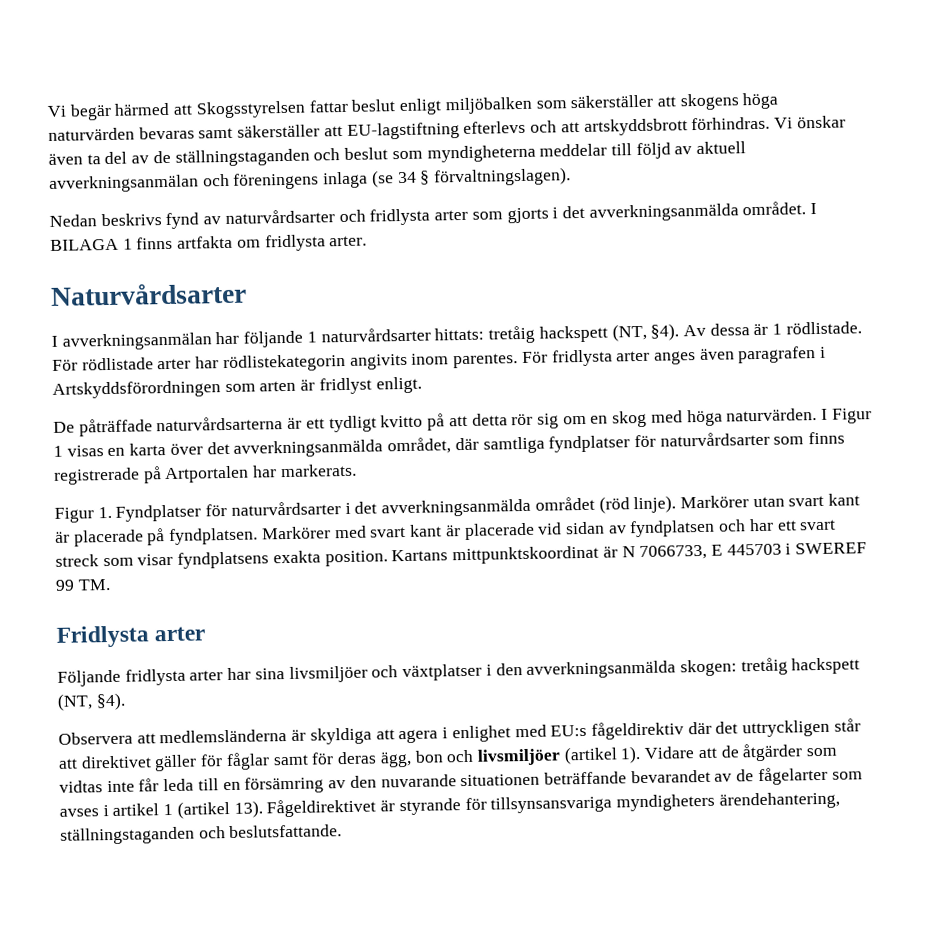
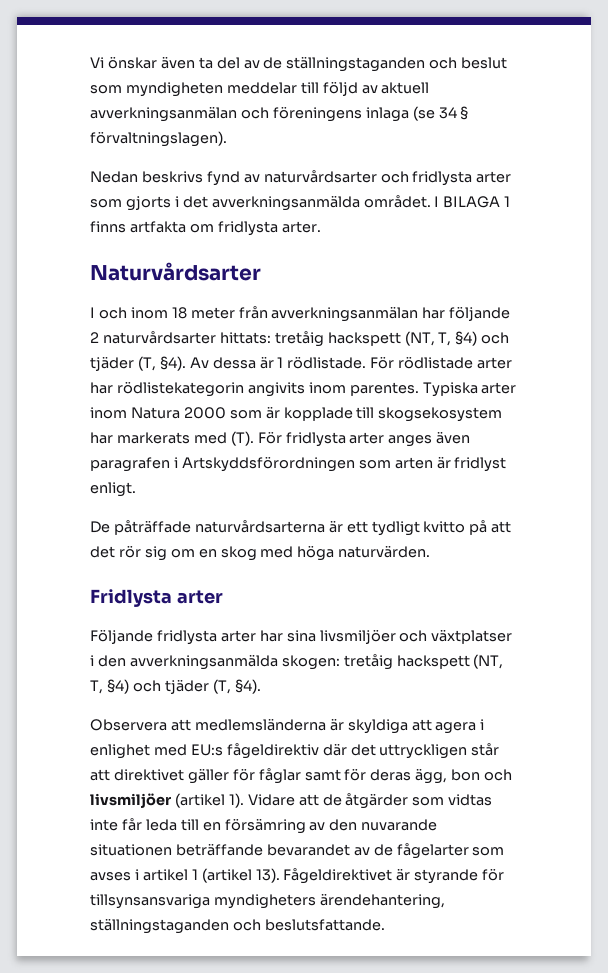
[47,92,779,121] [48,116,793,141] Vi begär härmed att Skogsstyrelsen fattar beslut enligt miljöbalken som säkerställer att skogens höga naturvärden bevaras samt säkerställer att EU-lagstiftning efterlevs och att artskyddsbrott förhindras. Vi -> [90,57,104,68] Vi
[426,144,536,163] myndigheterna -> [125,82,223,97] myndigheten
(58, 341) none -> [98,306,268,319] och inom 18 meter från
[306,331,317,343] 1 -> [90,332,99,343] 2
(647, 332) none -> [438,331,510,346] [90,356,156,371] T, §4) och tjäder (T,
(519, 361) none -> [422,382,517,397] [90,406,503,422] [90,431,254,446] Typiska arter inom Natura 2000 som är kopplade till skogsekosystem har markerats med (T).
[471,413,508,426] detta -> [90,546,115,558] det
[821,408,872,424] [53,431,846,458] [53,463,357,485] [54,493,861,523] [55,518,837,547] [55,542,868,569] [55,578,111,591] I Figur 1 visas en karta över det avverkningsanmälda området, där samtliga fyndplatser för naturvårdsarter som finns registrerade på Artportalen har markerats. // Figur 1. Fyndplatser för naturvårdsarter i det avverkningsanmälda området (röd linje). Markörer utan svart kant är placerade på fyndplatsen. Markörer med svart kant är placerade vid sidan av fyndplatsen och har ett svart streck som visar fyndplatsens exakta position. Kartans mittpunktskoordinat är N 7066733, E 445703 i SWEREF 99 TM. -> (431, 551) none
(93, 702) none -> [90,679,231,694] T, §4) och tjäder (T,

